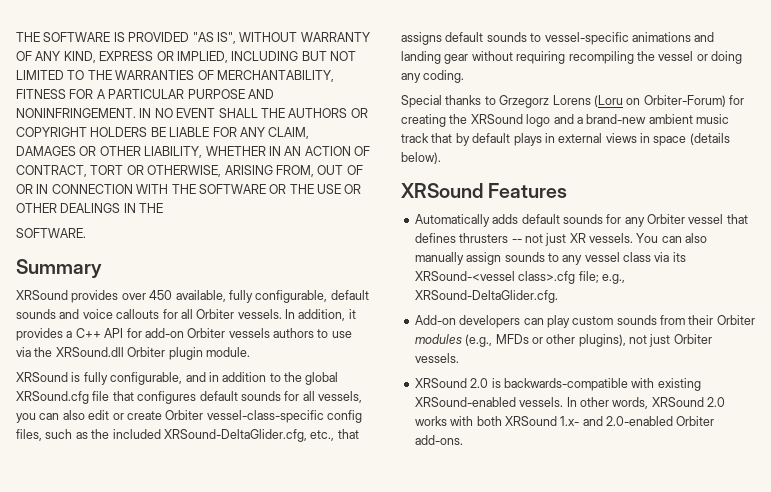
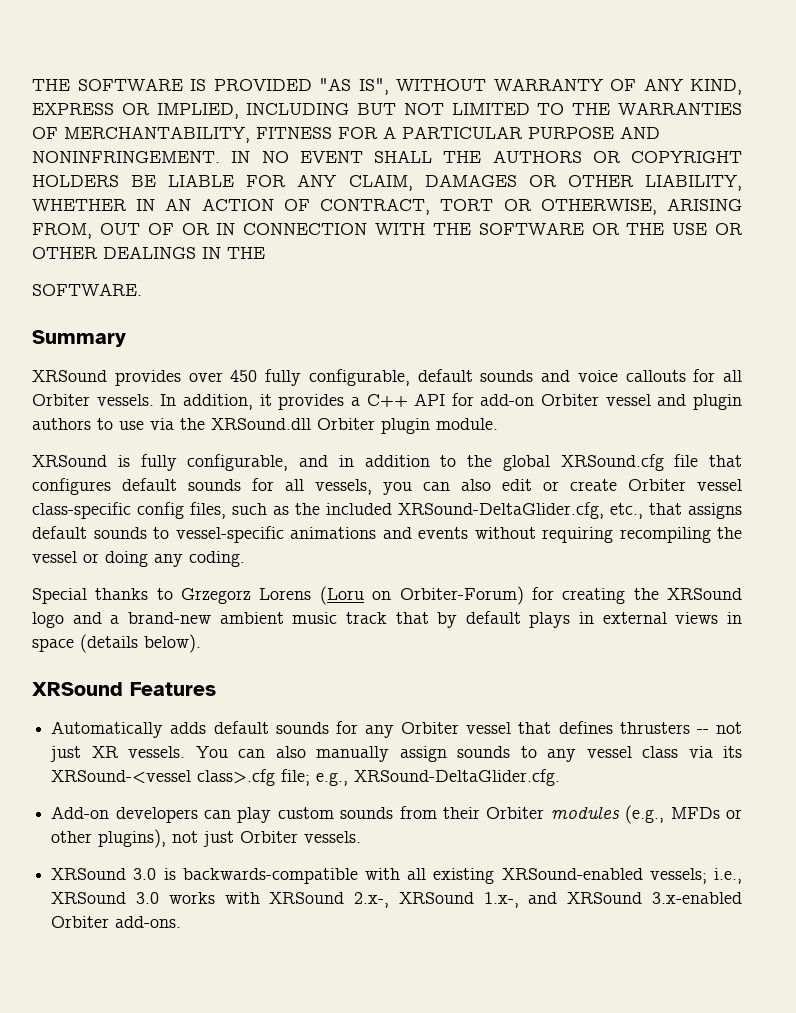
[175,290,226,302] available, -> (258, 376) none
[228,328,270,338] vessels -> [605,394,742,410] vessel and plugin
[206,410,324,423] vessel-class-specific -> [697,479,742,491] [32,502,131,519] vessel class-specific
[401,51,469,64] landing gear -> [418,527,468,539] events
[470,378,489,388] 2.0 -> [133,868,157,880] 3.0
(655, 383) none -> [407,868,427,880] all
[519,397,725,409] [414,416,673,426] vessels. In other words, XRSound 2.0 works with both XRSound 1.x- and 2.0-enabled -> [649,868,743,884] [51,892,742,908] vessels; i.e., XRSound 3.0 works with XRSound 2.x-, XRSound 1.x-, and XRSound 3.x-enabled

